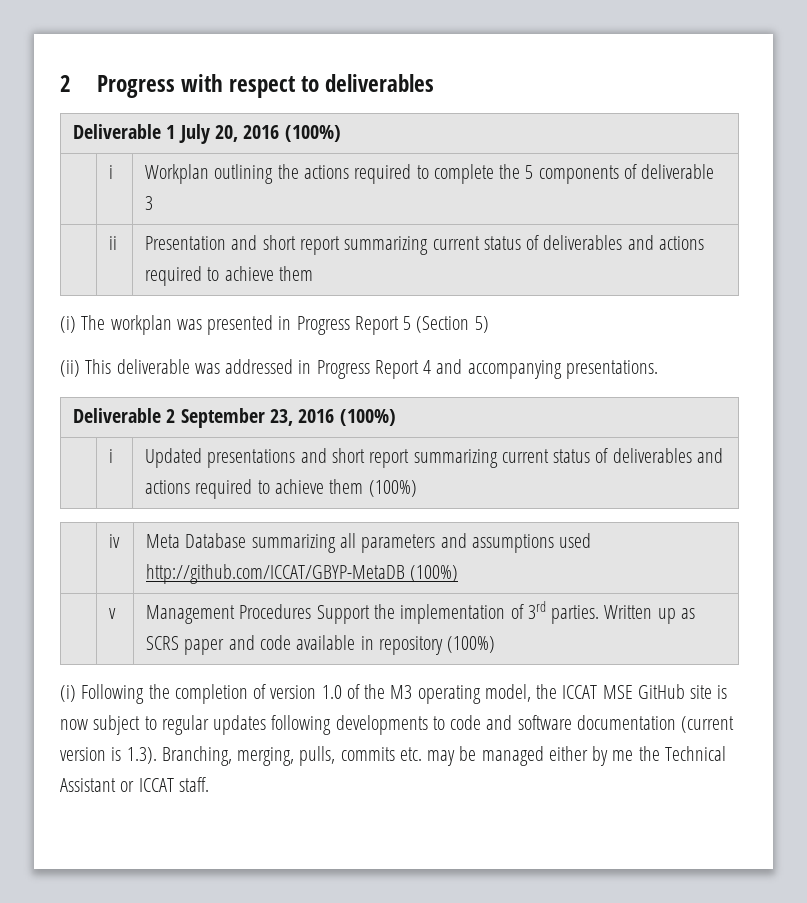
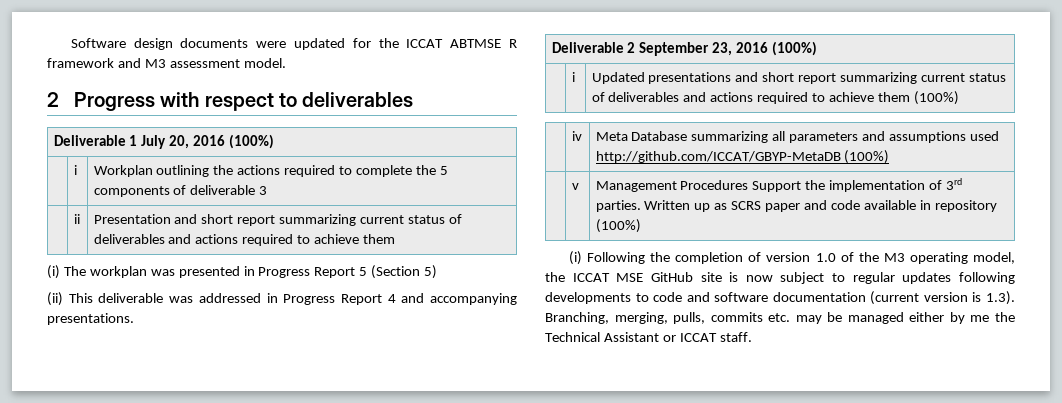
(60, 83) none -> [70,38,517,50] [47,58,286,68] Software design documents were updated for the ICCAT ABTMSE R framework and M3 assessment model. //

